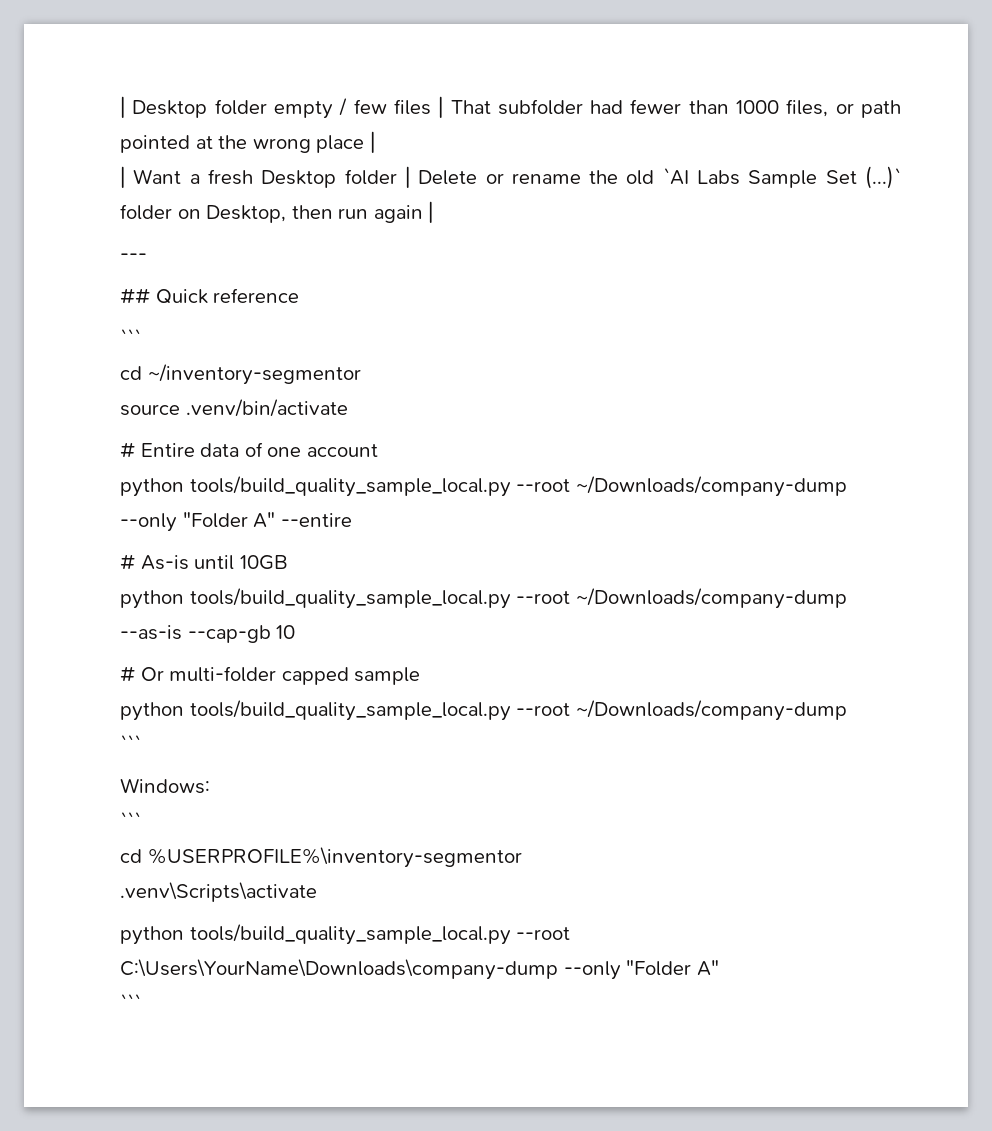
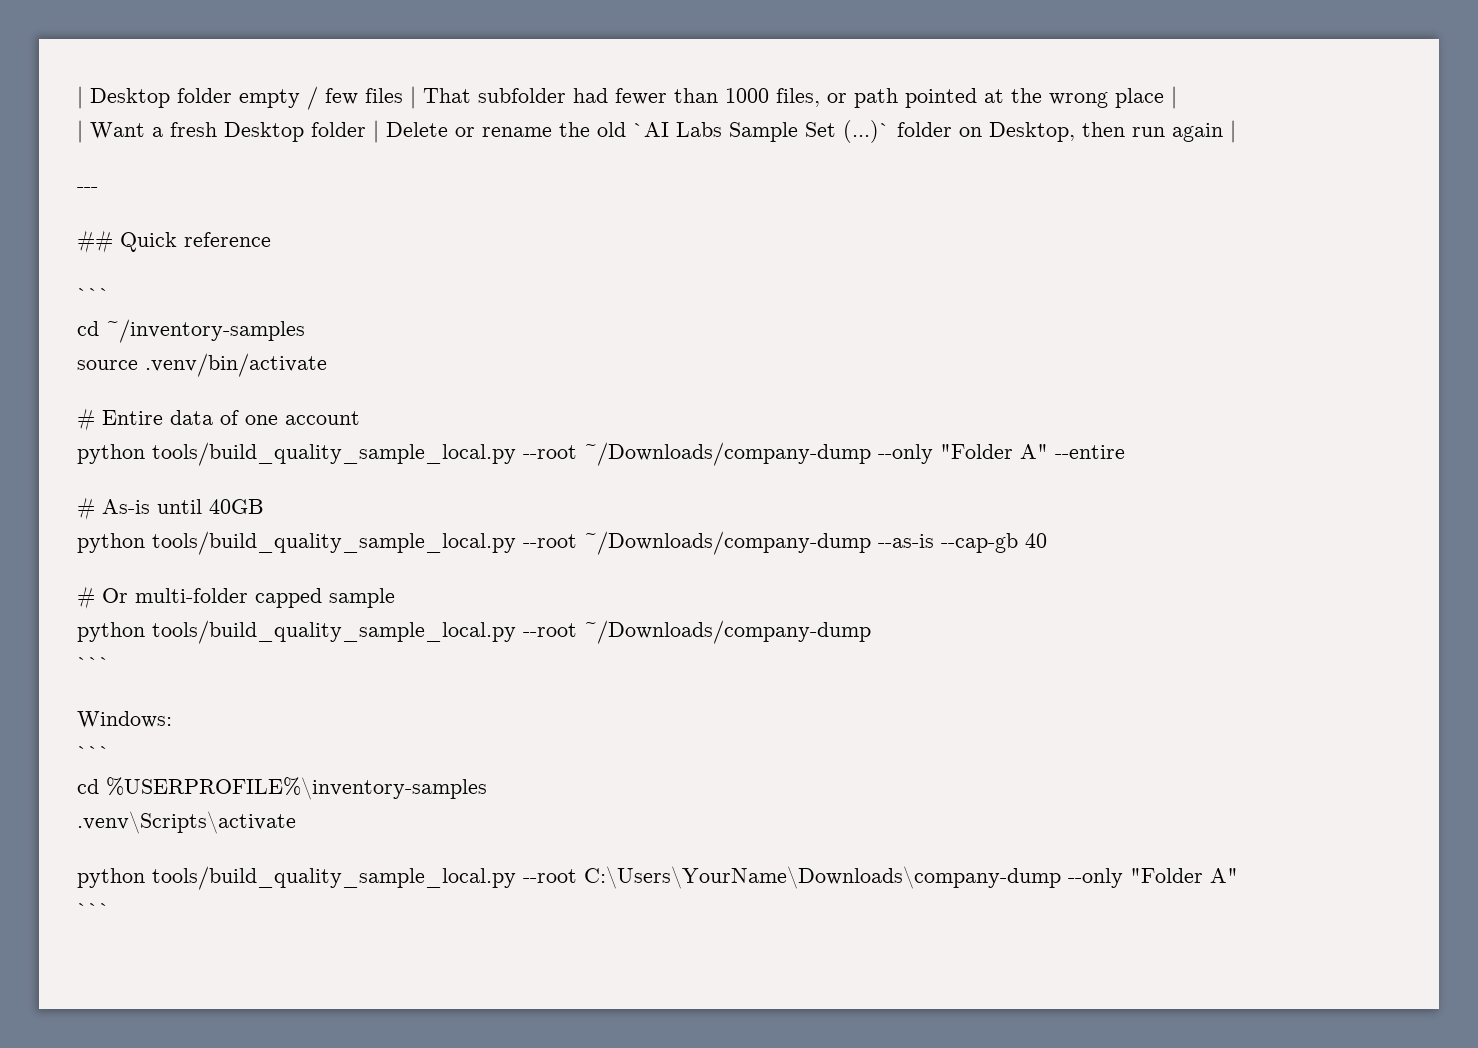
[147,364,361,385] ~/inventory-segmentor -> [106,319,305,343] ~/inventory-samples
[239,555,288,570] 10GB -> [209,499,264,514] 40GB
[276,625,296,639] 10 -> [1025,533,1047,548] 40
[147,847,522,868] %USERPROFILE%\inventory-segmentor -> [106,777,487,800] %USERPROFILE%\inventory-samples

